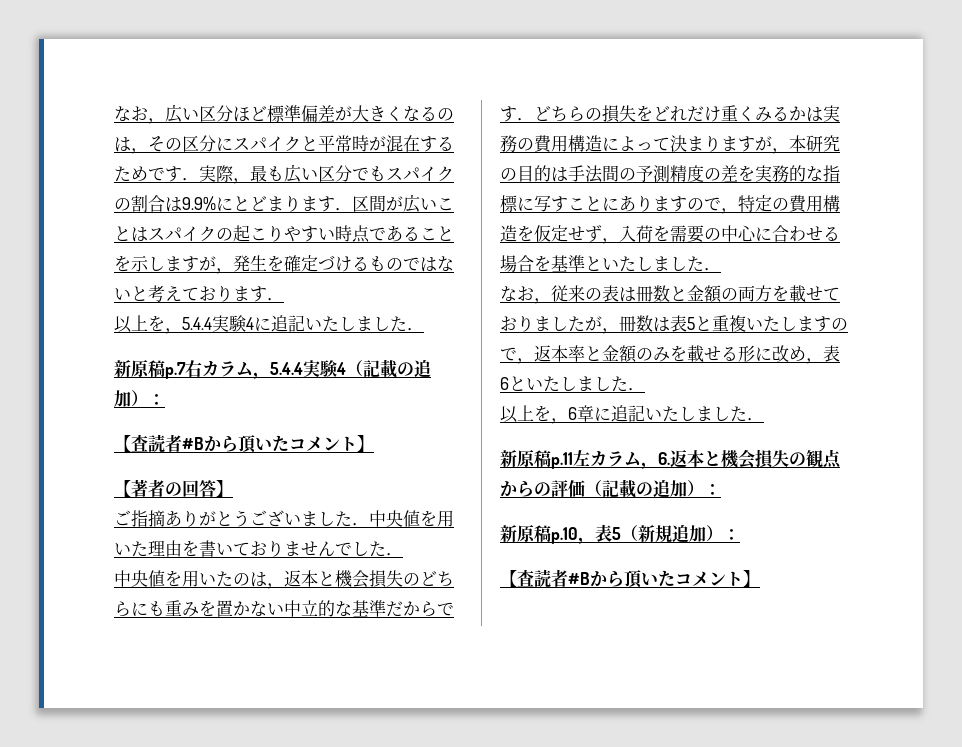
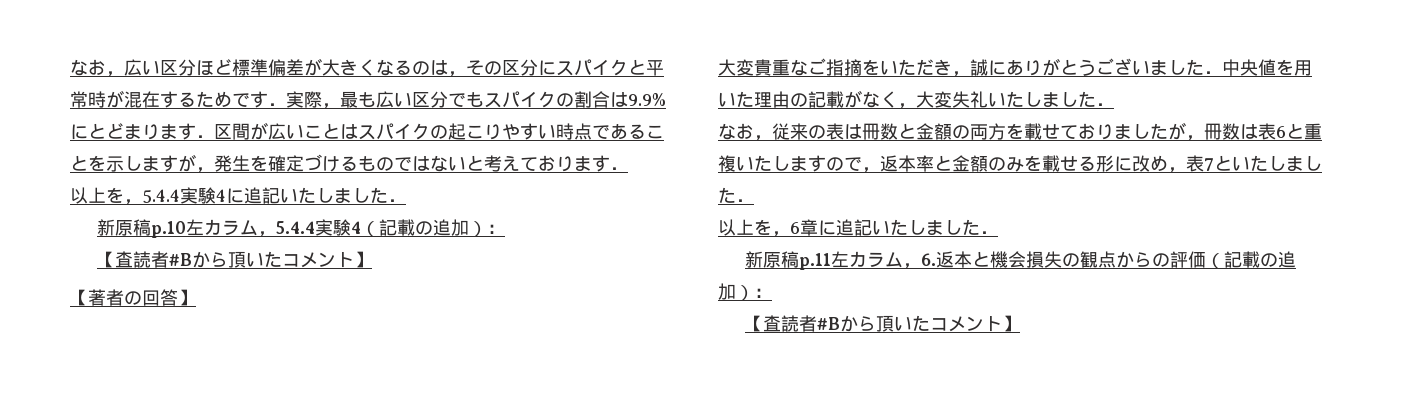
[165,360,202,379] p.7右 -> [151,219,205,238] p.10左
[114,510,165,527] ご指摘 -> [718,58,1006,77] 大変貴重なご指摘をいただき，誠に
[182,540,403,557] [114,570,454,589] [114,600,454,617] [500,105,840,123] [500,135,840,154] [500,165,840,183] [500,195,840,214] [500,225,840,244] [500,255,602,272] を書いておりませんでした． // 中央値を用いたのは，返本と機会損失のどちらにも重みを置かない中立的な基準だからです．どちらの損失をどれだけ重くみるかは実務の費用構造によって決まりますが，本研究の目的は手法間の予測精度の差を実務的な指標に写すことにありますので，特定の費用構造を仮定せず，入荷を需要の中心に合わせる場合を基準と -> [790,90,988,109] の記載がなく，大変失礼
[687,317,695,330] 5 -> [1276,126,1286,138] 6
[500,377,509,390] 6 -> [1204,158,1214,171] 7
[500,524,740,545] // 新原稿p.10，表5（新規追加）： -> (772, 293) none

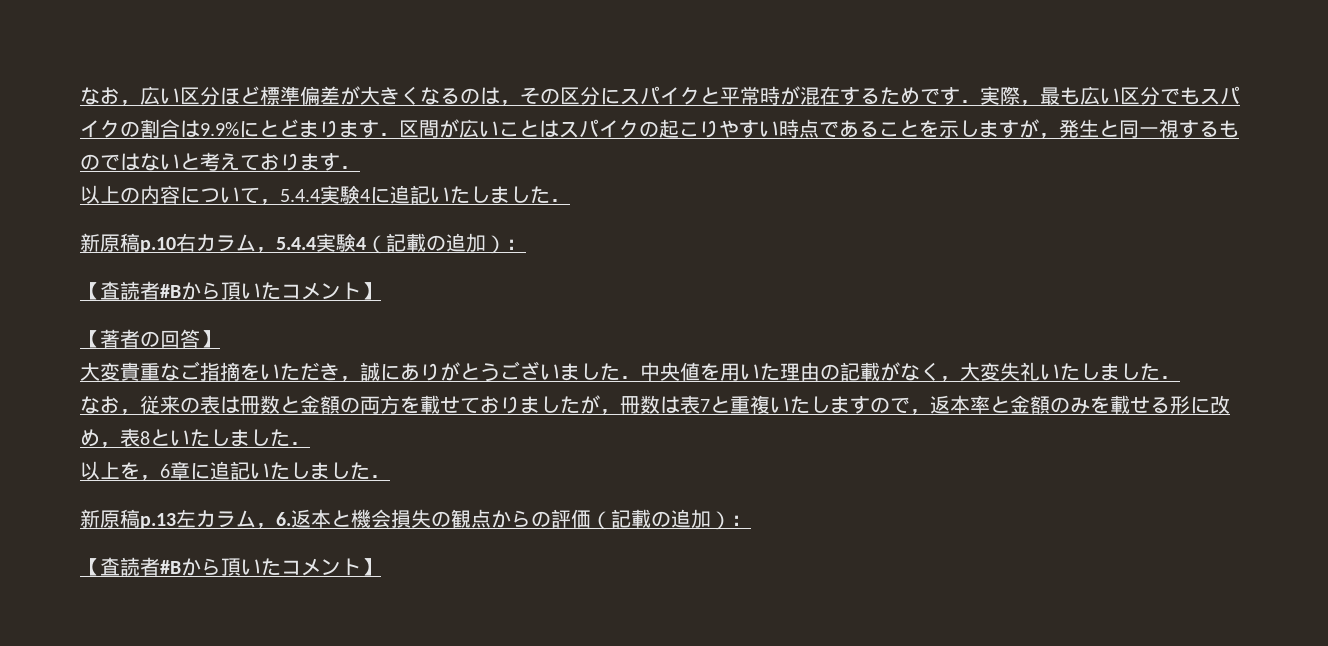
[250,154,340,172] を確定づけ -> [1099,119,1199,138] と同一視す
[106,187,124,203] を -> [120,185,260,204] の内容について
[186,219,205,236] 左 -> [176,233,196,252] 右
[1276,126,1286,138] 6 -> [700,399,710,412] 7
[1204,158,1214,171] 7 -> [140,431,150,445] 8
[799,253,832,270] p.11 -> [140,513,176,529] p.13

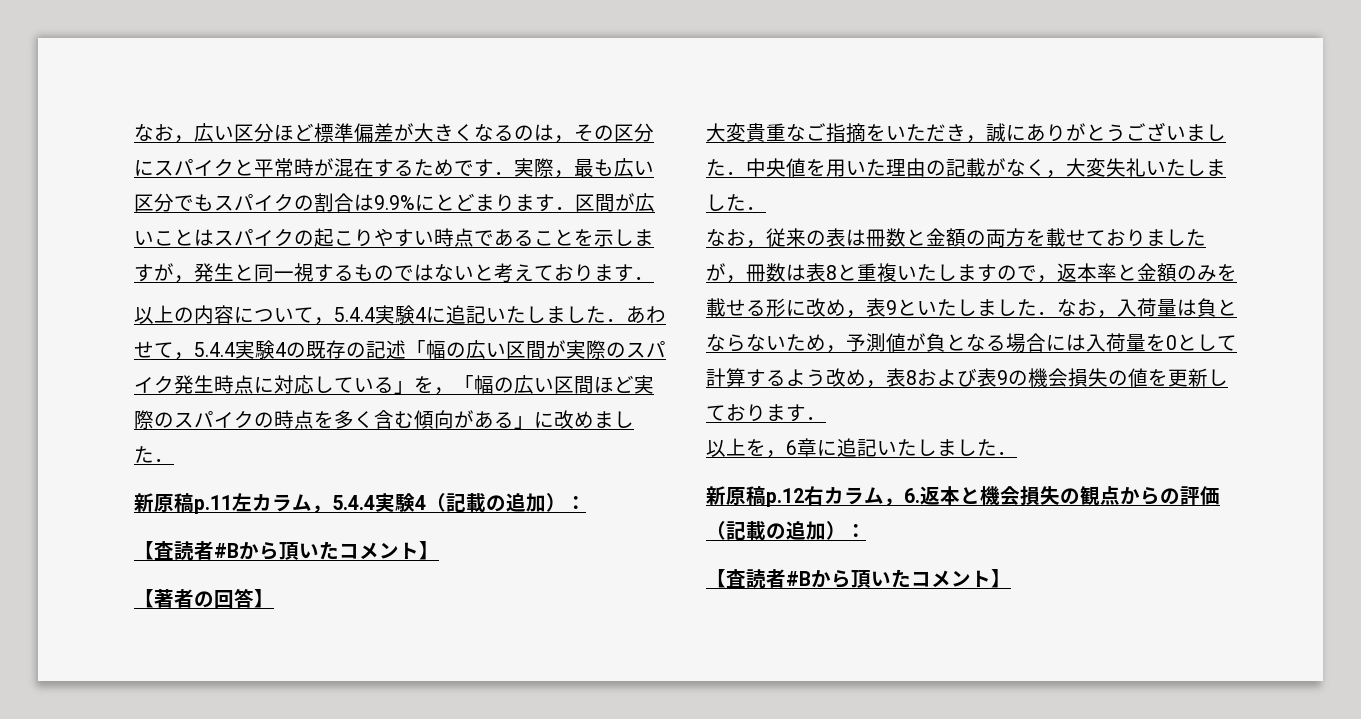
[80,233,196,253] // 新原稿p.10右 -> [626,306,666,324] [134,340,666,360] [134,375,654,395] [134,410,634,430] [134,446,174,463] [134,493,252,514] あわせて，5.4.4実験4の既存の記述「幅の広い区間が実際のスパイク発生時点に対応している」を，「幅の広い区間ほど実際のスパイクの時点を多く含む傾向がある」に改めました． // 新原稿p.11左
[700,399,710,412] 7 -> [826,265,837,280] 8
[140,431,150,445] 8 -> [886,300,897,315] 9
(310, 443) none -> [1057,298,1237,318] [706,333,1237,353] [706,368,1228,388] [706,404,826,422] なお，入荷量は負とならないため，予測値が負となる場合には入荷量を0として計算するよう改め，表8および表9の機会損失の値を更新しております．
[140,509,196,529] p.13左 -> [766,486,824,507] p.12右

